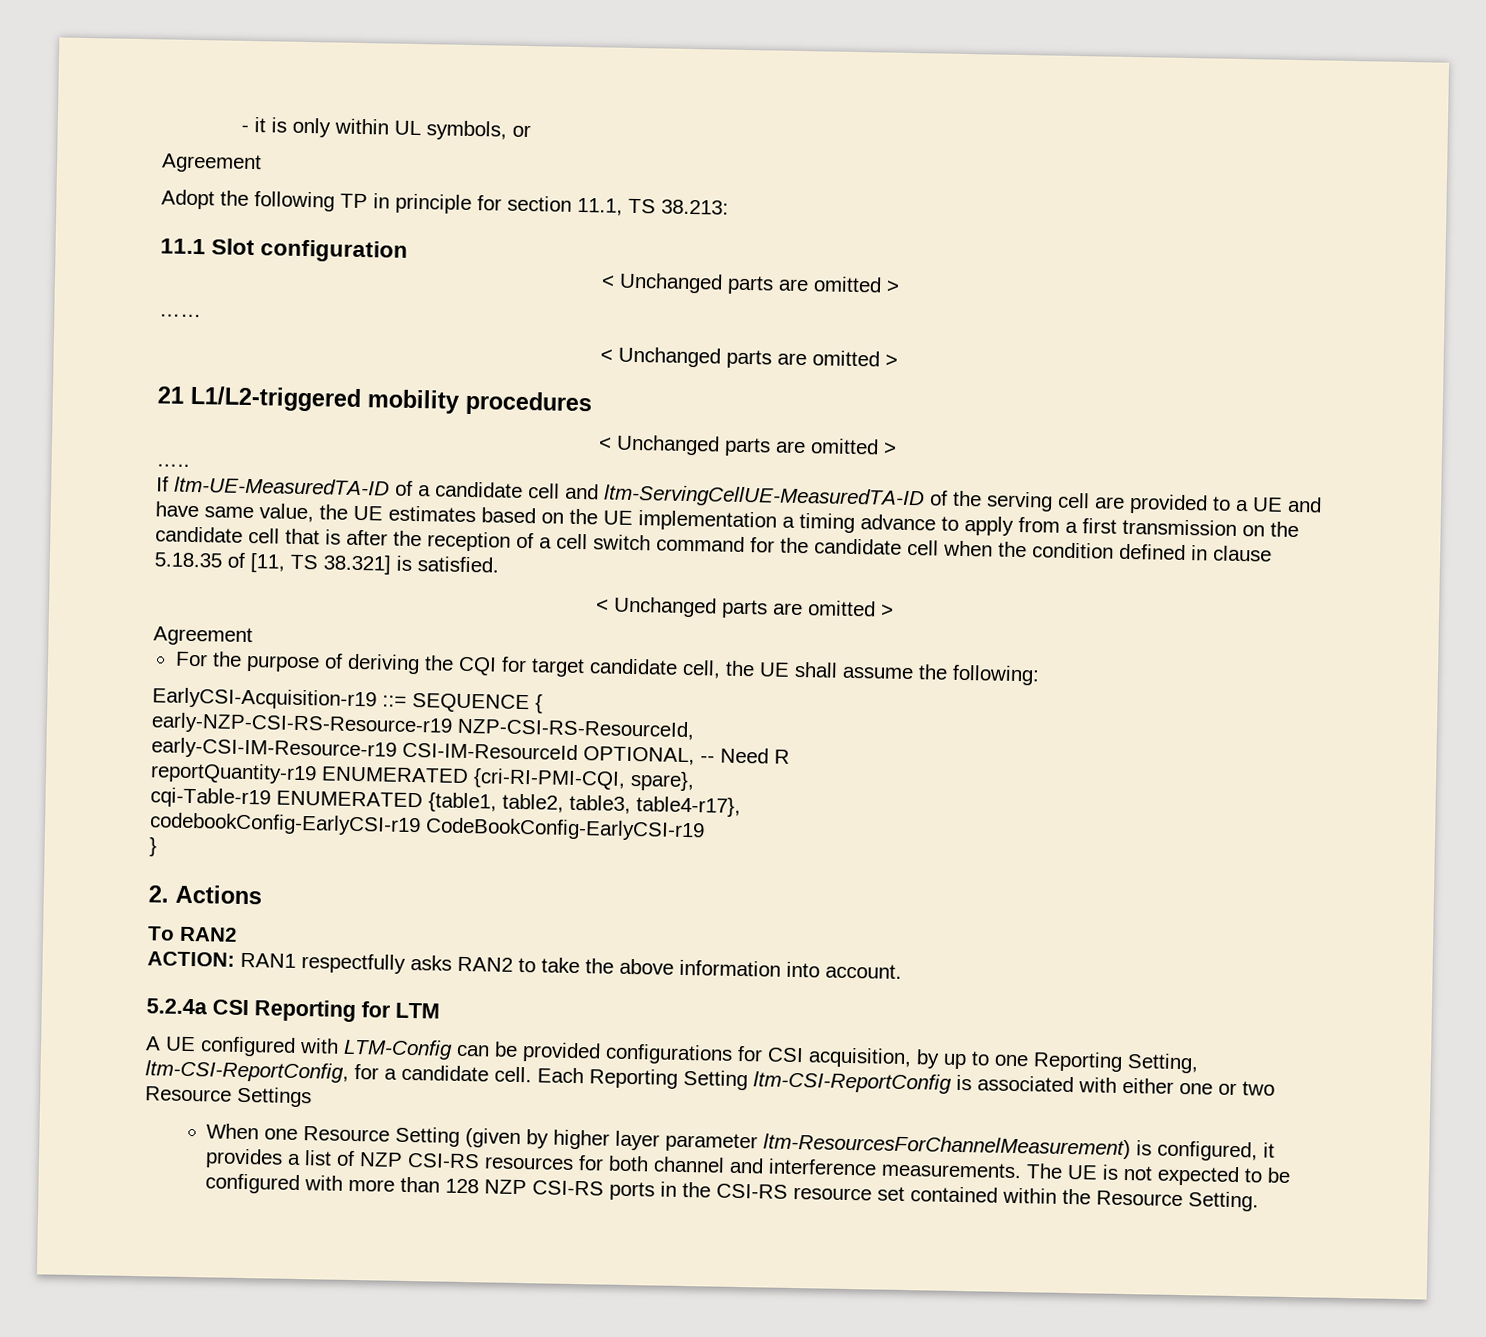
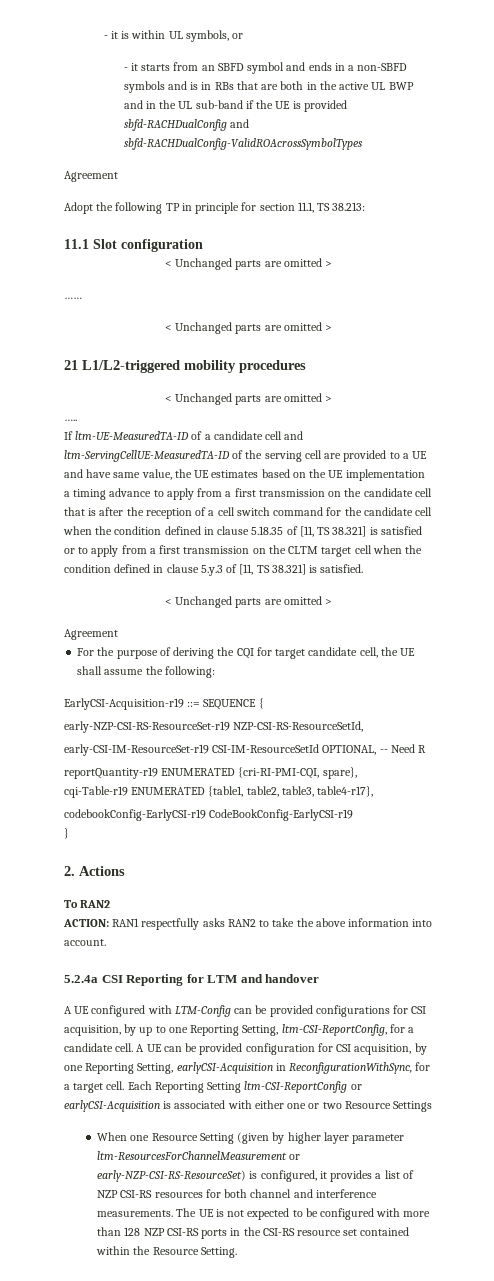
[292,117,332,138] only -> (130, 35) none
(532, 131) none -> [123,62,408,74] [123,81,414,93] [123,100,347,112] [123,119,249,131] [123,138,363,150] // - it starts from an SBFD symbol and ends in a non-SBFD symbols and is in RBs that are both in the active UL BWP and in the UL sub-band if the UE is provided sbfd-RACHDualConfig and sbfd-RACHDualConfig-ValidROAcrossSymbolTypes
(412, 563) none -> [380,526,422,535] [64,545,423,557] [64,564,318,576] satisfied or to apply from a first transmission on the CLTM target cell when the condition defined in clause 5.y.3 of [11, TS 38.321] is
[151,712,695,741] [151,737,578,761] early-NZP-CSI-RS-Resource-r19 NZP-CSI-RS-ResourceId, // early-CSI-IM-Resource-r19 CSI-IM-ResourceId -> [64,721,364,733] [64,744,320,756] early-NZP-CSI-RS-ResourceSet-r19 NZP-CSI-RS-ResourceSetId, // early-CSI-IM-ResourceSet-r19 CSI-IM-ResourceSetId
(440, 1010) none -> [240,974,320,983] and handover
(532, 1074) none -> [136,1043,427,1055] [64,1062,431,1074] [64,1081,125,1093] A UE can be provided configuration for CSI acquisition, by one Reporting Setting, earlyCSI-Acquisition in ReconfigurationWithSync, for a target cell.
(952, 1082) none -> [350,1084,362,1090] [64,1100,160,1112] or earlyCSI-Acquisition
[763,1133,1132,1160] ltm-ResourcesForChannelMeasurement) -> [97,1151,301,1160] [97,1170,247,1182] ltm-ResourcesForChannelMeasurement or early-NZP-CSI-RS-ResourceSet)

